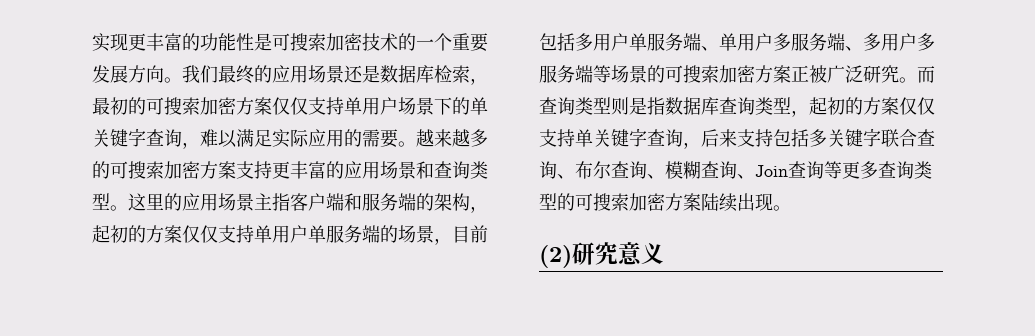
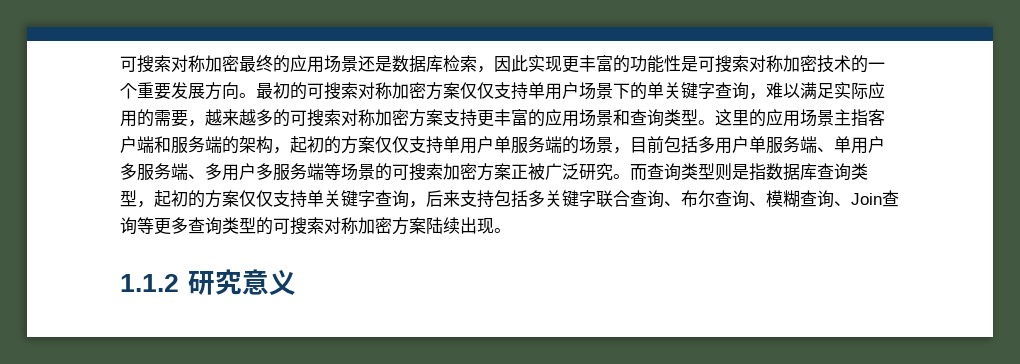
[92,33,488,52] [92,65,218,83] 实现更丰富的功能性是可搜索加密技术的一个重要发展方向。我们 -> [120,55,239,73] 可搜索对称加密
(488, 81) none -> [494,55,885,73] [120,82,256,100] 因此实现更丰富的功能性是可搜索对称加密技术的一个重要发展方向。
(200, 106) none -> [358,82,392,99] 对称
[398,141,416,147] 。 -> [188,120,205,127] ，
(164, 170) none -> [341,109,375,126] 对称
(629, 202) none -> [324,217,358,234] 对称
[539,245,572,268] (2) -> [120,274,179,292] 1.1.2

